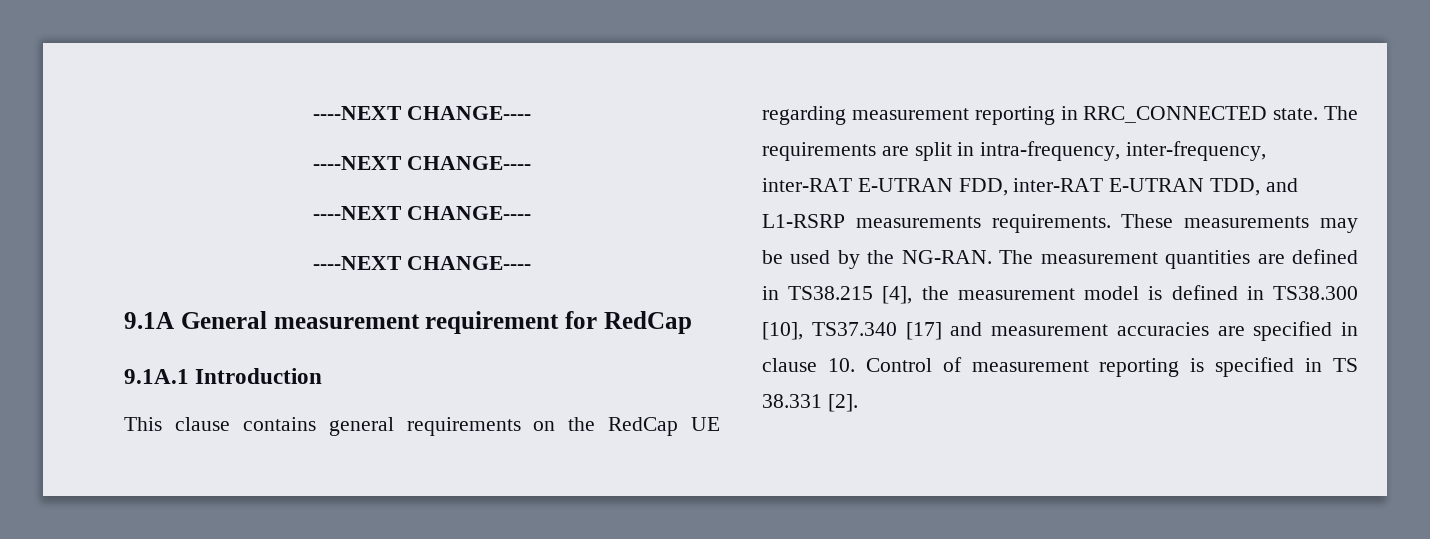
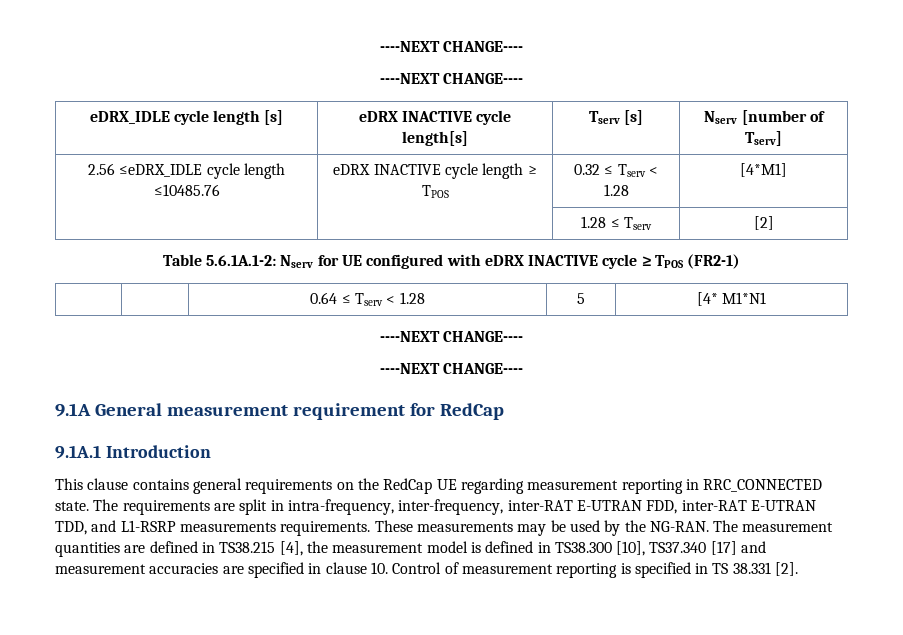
[313,106,531,120] [313,156,531,170] ----NEXT CHANGE---- // ----NEXT CHANGE---- -> [379,41,524,52] [379,73,524,84] [89,110,284,125] [358,110,512,125] [402,131,468,146] [588,110,644,125] [704,110,825,125] [745,131,782,146] [88,163,285,179] [153,184,220,196] [333,163,537,179] [421,185,449,198] [574,164,658,177] [603,184,629,196] [740,163,787,177] [581,216,652,230] [753,216,774,230] [162,254,741,269] [310,292,425,306] [577,293,585,304] [696,292,767,306] ----NEXT CHANGE---- // ----NEXT CHANGE---- // eDRX_IDLE cycle length [s] | eDRX INACTIVE cycle length[s] | Tserv [s] | Nserv [number of Tserv] // 2.56 ≤eDRX_IDLE cycle length ≤10485.76 | eDRX INACTIVE cycle length ≥ TPOS | 0.32 ≤ Tserv < 1.28 | [4*M1] // | | 1.28 ≤ Tserv | [2] // Table 5.6.1A.1-2: Nserv for UE configured with eDRX INACTIVE cycle ≥ TPOS (FR2-1) // | | 0.64 ≤ Tserv < 1.28 | 5 | [4* M1*N1

